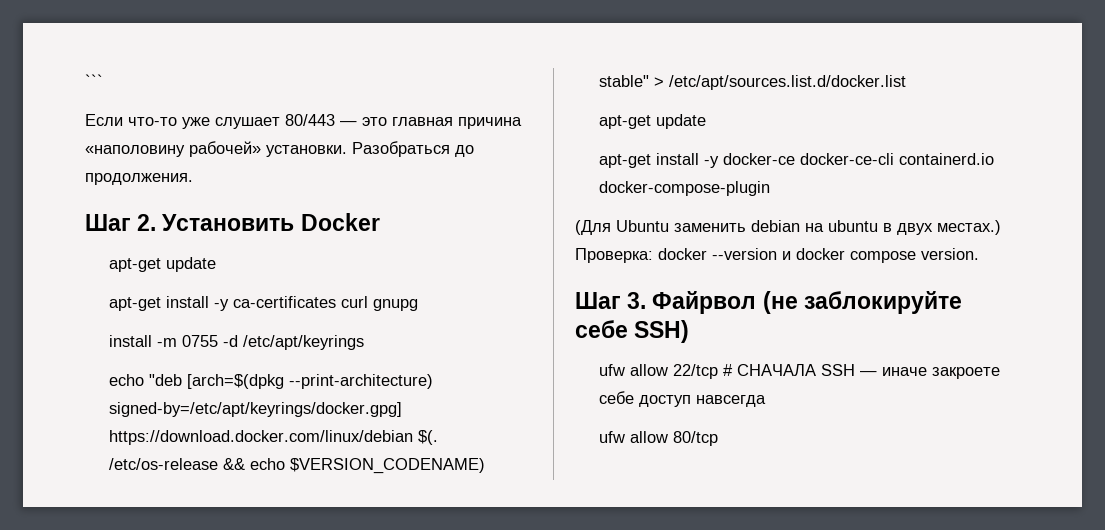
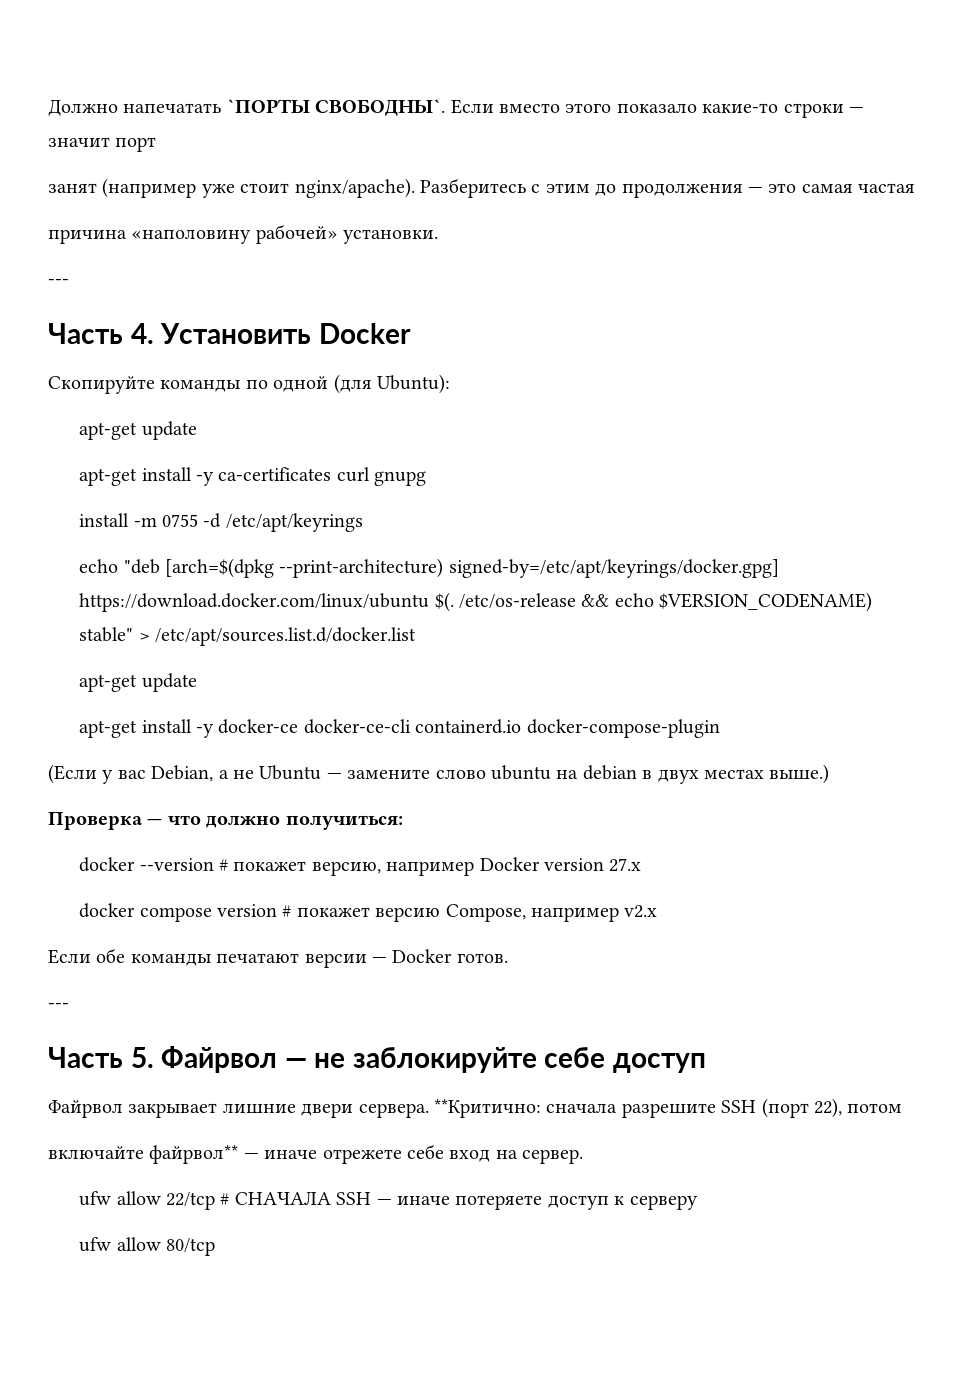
[85,74,103,87] [85,114,522,129] [85,141,474,157] [85,173,193,185] [85,213,380,231] ``` // Если что-то уже слушает 80/443 — это главная причина «наполовину рабочей» установки. Разобраться до продолжения. // Шаг 2. Установить Docker -> [48,99,864,118] [48,137,157,152] [48,178,916,198] [48,224,439,244] [48,279,69,285] [48,323,411,344] [48,374,450,394] Должно напечатать `ПОРТЫ СВОБОДНЫ`. Если вместо этого показало какие-то строки — значит порт // занят (например уже стоит nginx/apache). Разберитесь с этим до продолжения — это самая частая // причина «наполовину рабочей» установки. // --- // Часть 4. Установить Docker // Скопируйте команды по одной (для Ubuntu):
[109,430,414,445] https://download.docker.com/linux/debian -> [79,593,430,612] https://download.docker.com/linux/ubuntu
[575,220,1001,235] [575,248,979,263] [575,291,962,314] [575,320,690,343] (Для Ubuntu заменить debian на ubuntu в двух местах.) Проверка: docker --version и docker compose version. // Шаг 3. Файрвол (не заблокируйте себе SSH) -> [48,764,830,784] [48,812,403,830] [79,857,642,876] [79,903,658,922] [48,948,508,968] [48,1003,69,1009] [48,1046,706,1073] [48,1098,903,1118] [48,1144,584,1164] (Если у вас Debian, а не Ubuntu — замените слово ubuntu на debian в двух местах выше.) // Проверка — что должно получиться: // docker --version # покажет версию, например Docker version 27.x // docker compose version # покажет версию Compose, например v2.x // Если обе команды печатают версии — Docker готов. // --- // Часть 5. Файрвол — не заблокируйте себе доступ // Файрвол закрывает лишние двери сервера. **Критично: сначала разрешите SSH (порт 22), потом // включайте файрвол** — иначе отрежете себе вход на сервер.
[932,367,1001,379] [599,391,767,407] закроете себе доступ навсегда -> [455,1195,698,1210] потеряете доступ к серверу

